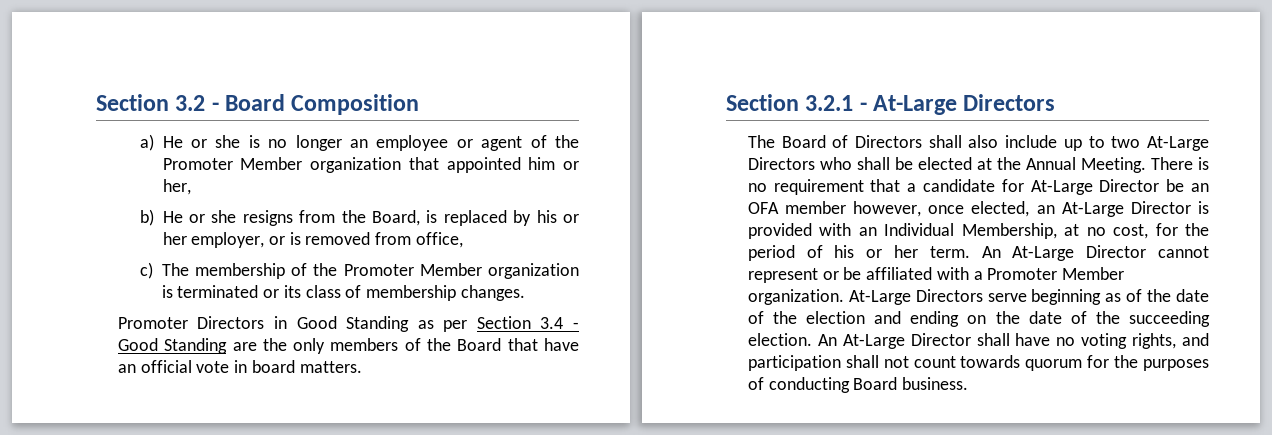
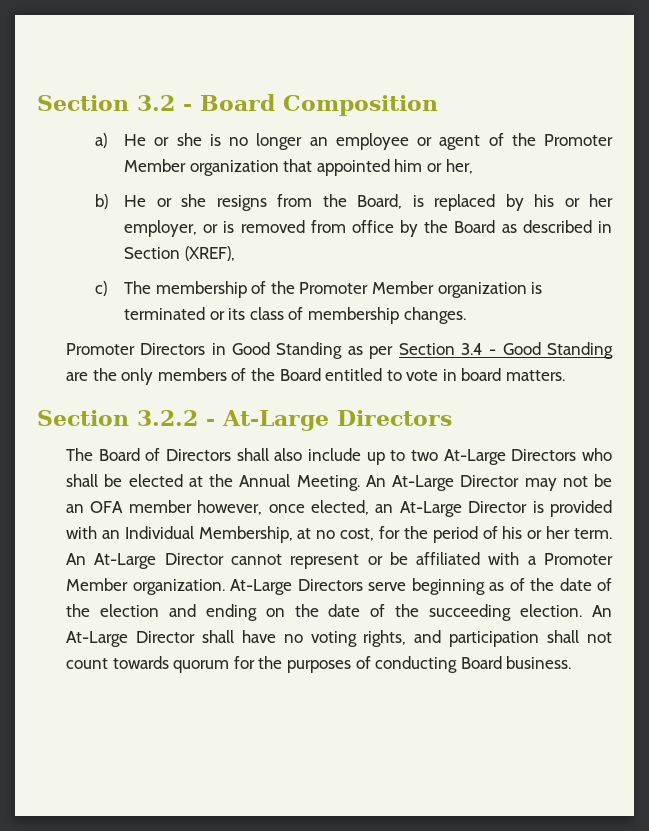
[415,232,463,248] office, -> [351,220,613,237] [123,246,235,261] office by the Board as described in Section (XREF),
[507,338,579,351] [117,360,192,373] that have an official -> [325,368,402,381] entitled to
[805,95,854,111] 3.2.1 -> [137,410,198,426] 3.2.2
[1150,157,1209,170] [747,179,1160,195] There is no requirement that a candidate for At-Large Director -> [365,475,588,491] An At-Large Director may not

